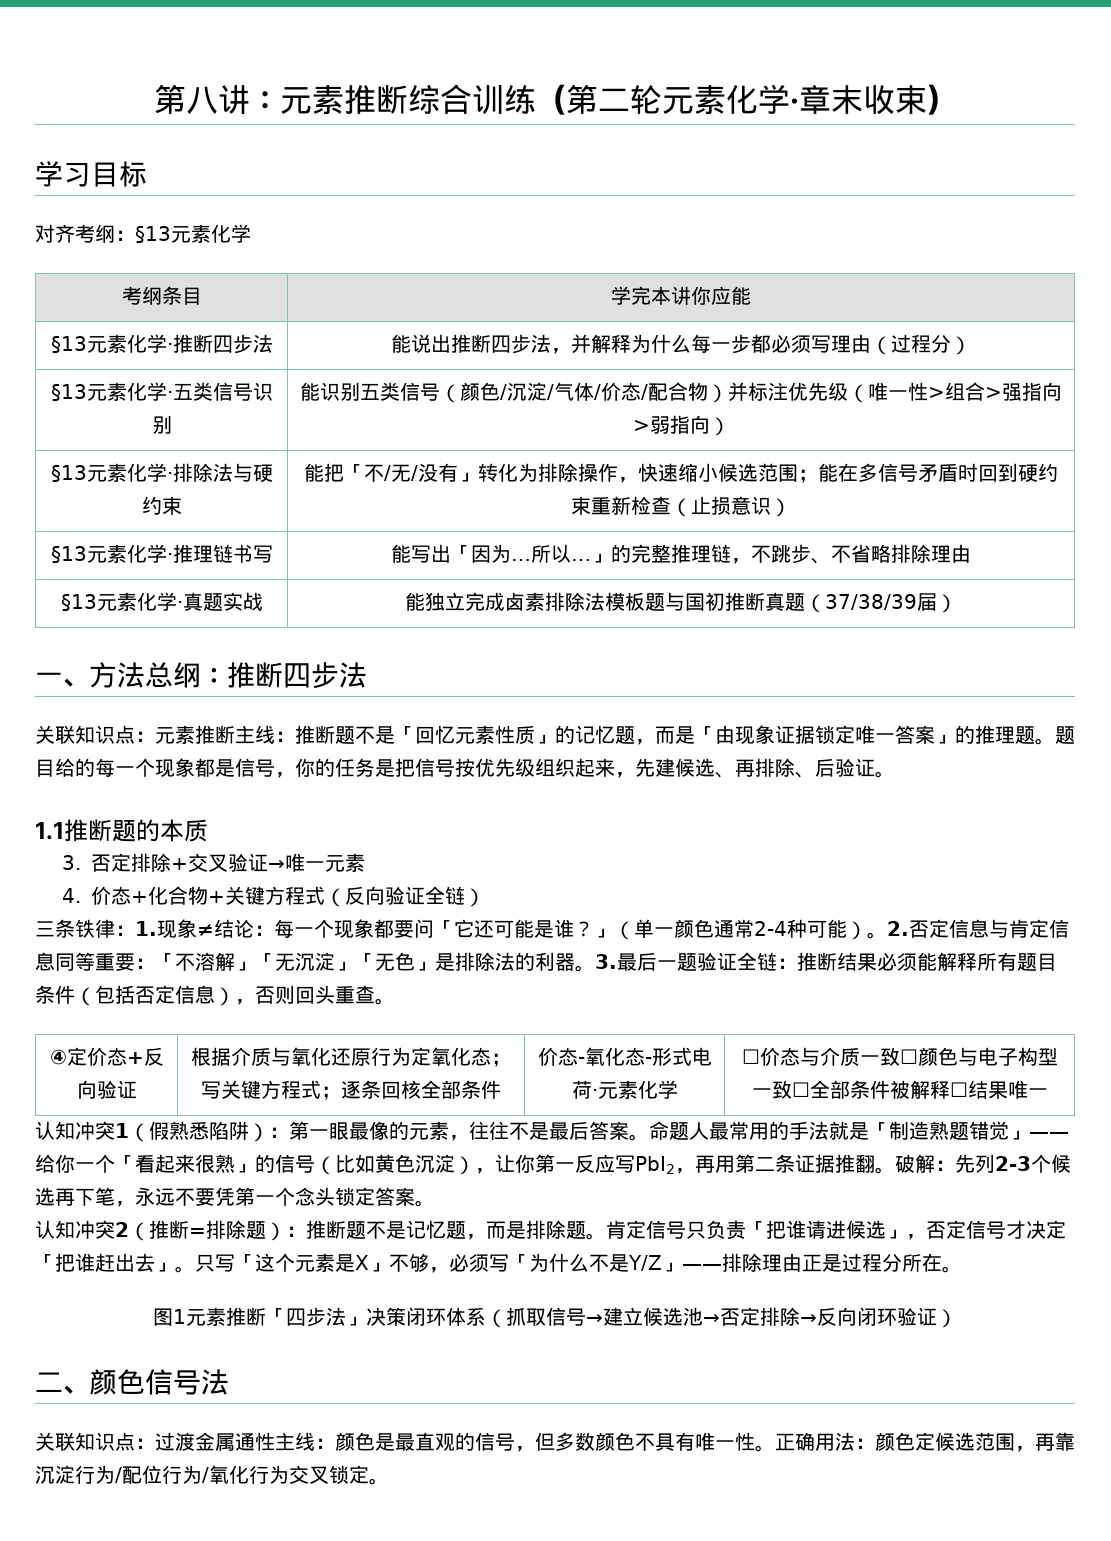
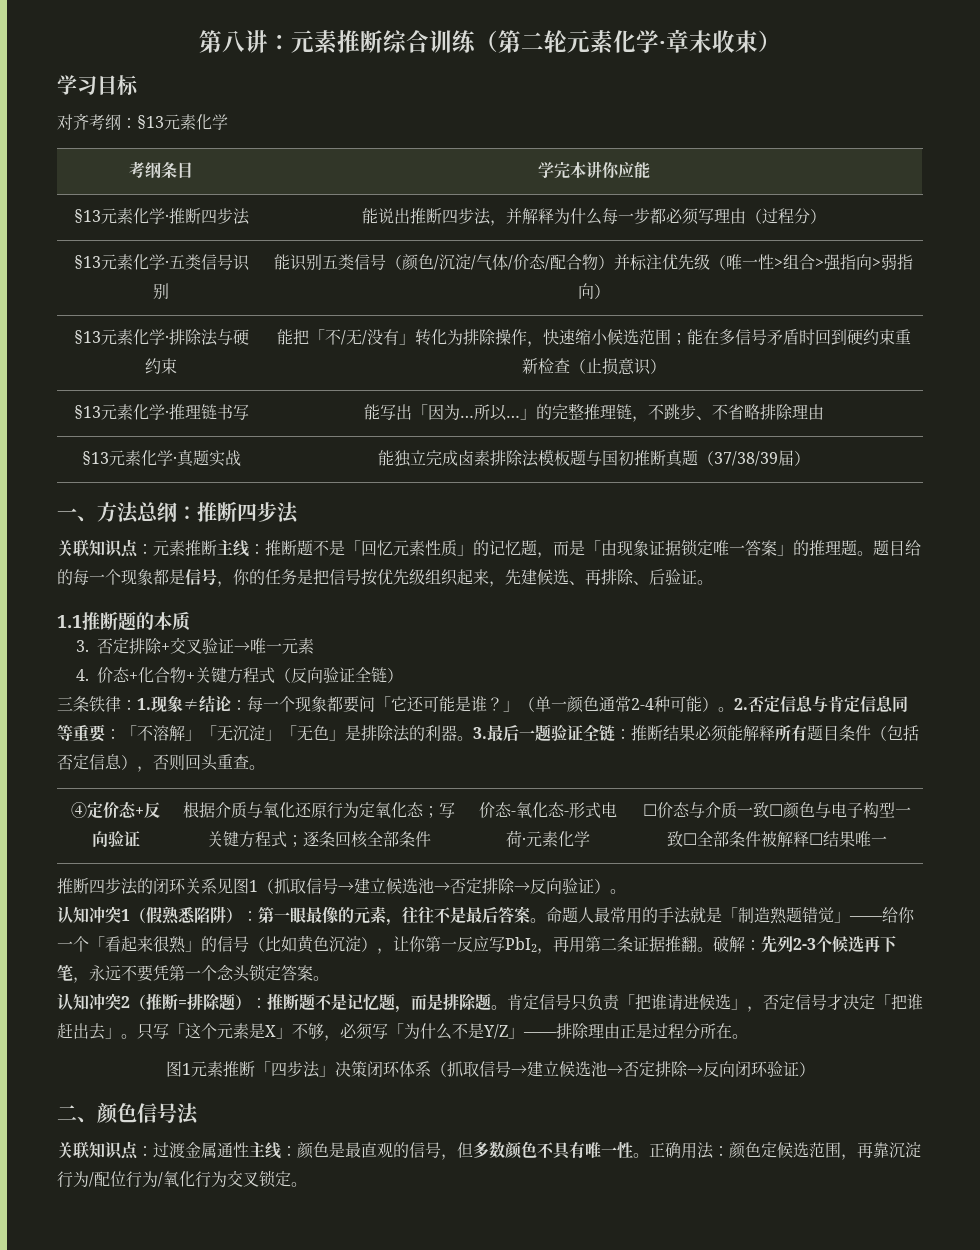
(1048, 1092) none -> [57,878,626,895] // 推断四步法的闭环关系见图1（抓取信号→建立候选池→否定排除→反向验证）。

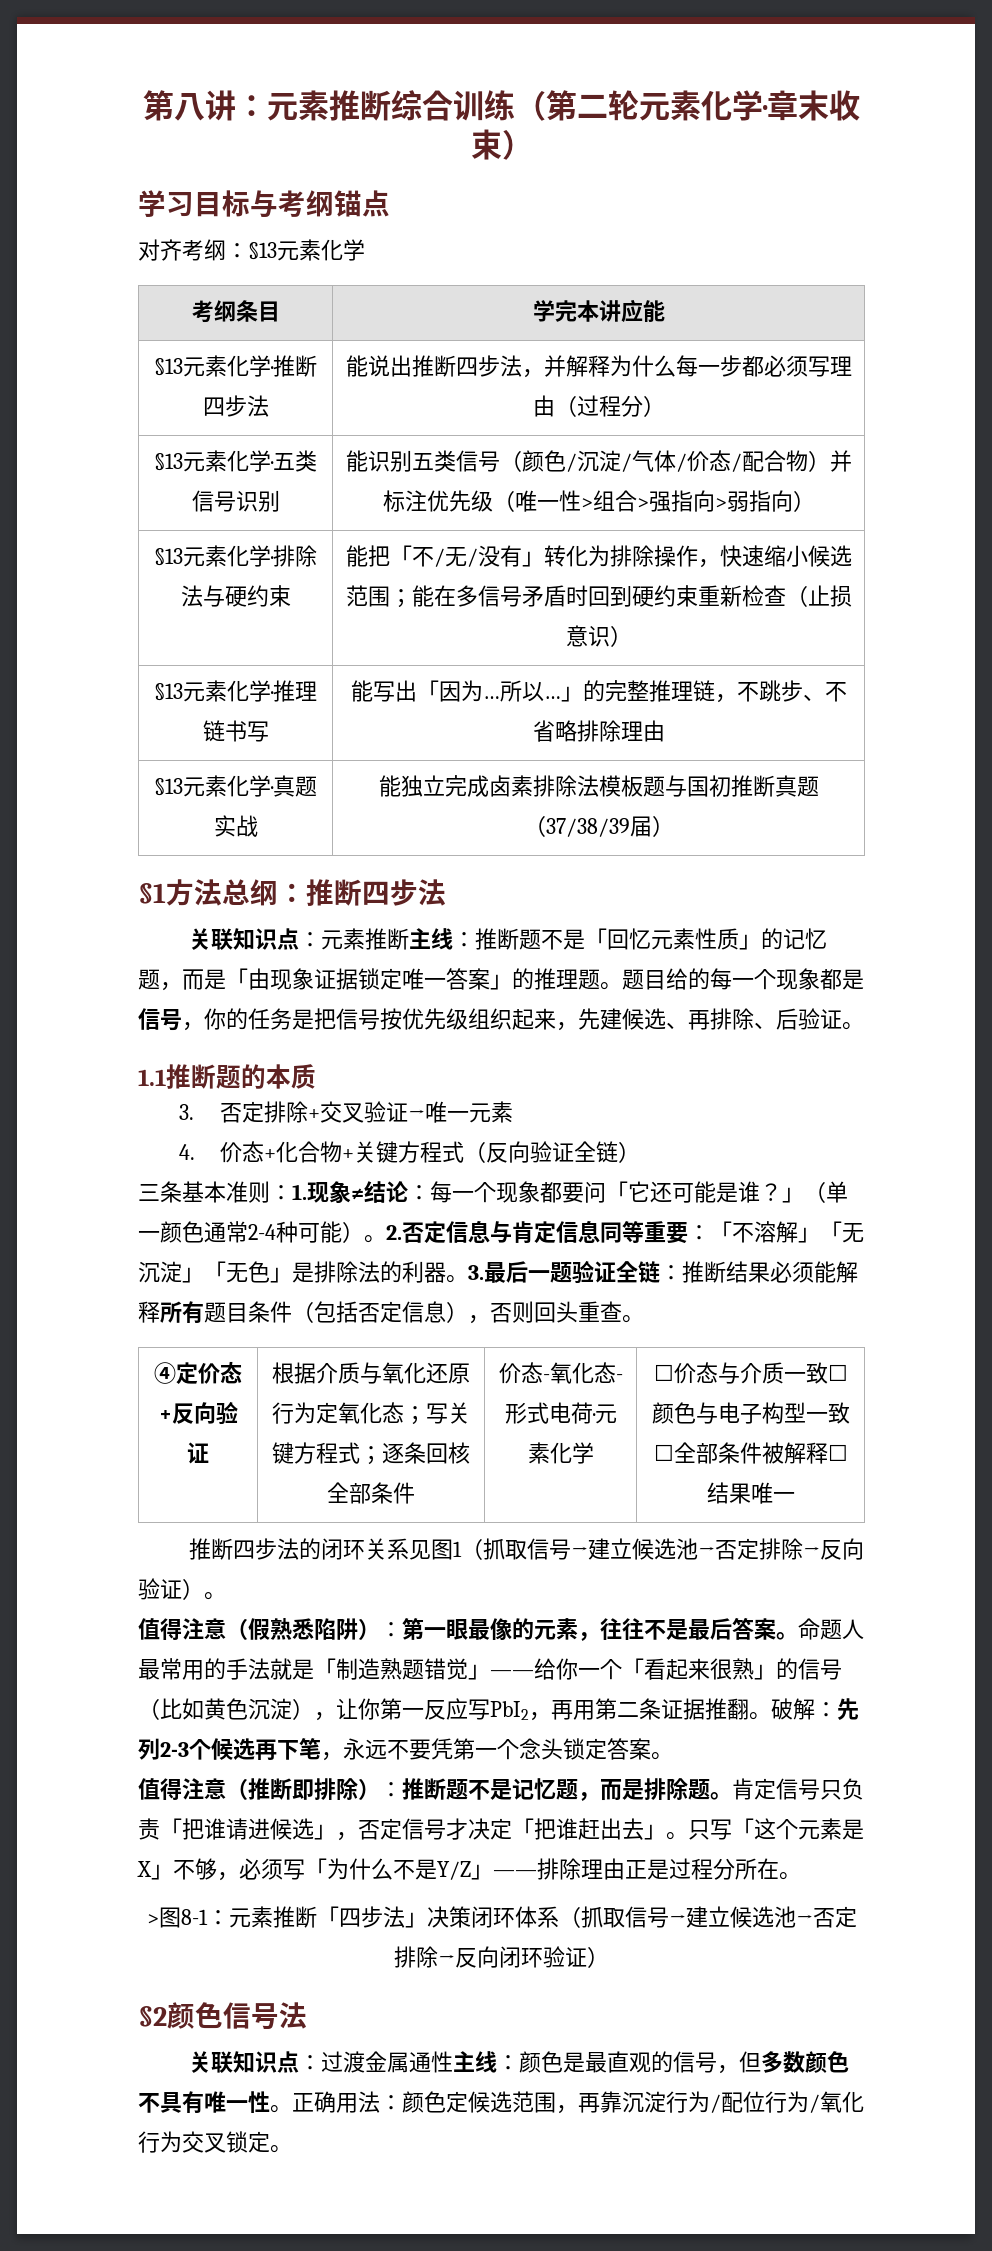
(139, 85) none -> [250,190,390,218] 与考纲锚点
[601,162,620,178] 你 -> (621, 311) none
[57,508,97,522] 一、 -> [138,883,166,904] §1
[89,696,121,712] 铁律 -> [182,1181,270,1203] 基本准则
[57,906,130,923] 认知冲突1 -> [138,1618,226,1640] 值得注意
[57,993,235,1010] 认知冲突2（推断=排除题 -> [138,1778,358,1800] 值得注意（推断即排除
[165,1061,191,1077] 图1 -> [146,1907,229,1928] >图8-1：
[57,1105,97,1123] 二、 -> [138,2006,167,2027] §2

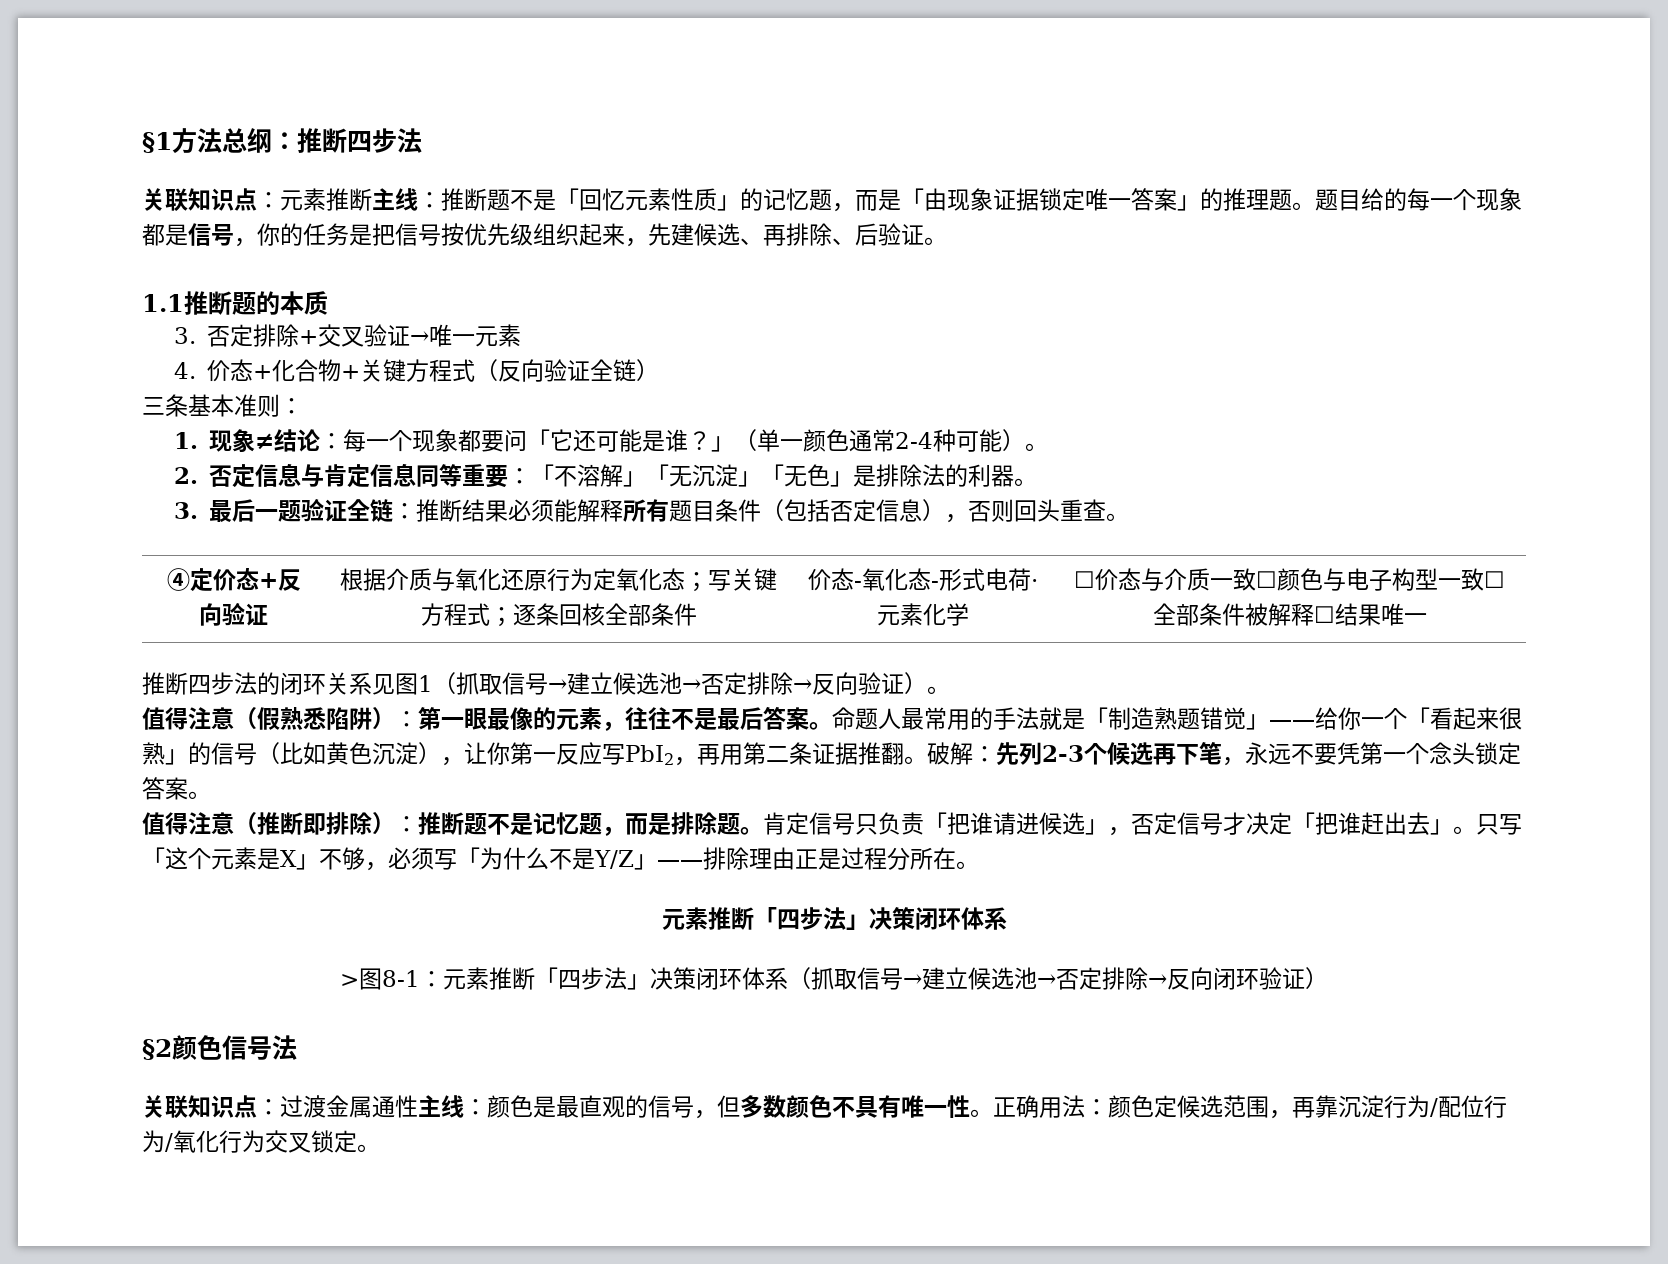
[143,90,860,121] [470,129,533,160] [138,190,390,218] [138,239,365,261] [191,300,280,323] [532,299,665,323] [154,355,317,377] [202,395,269,417] [345,355,852,378] [532,395,665,417] [154,450,317,472] [191,490,280,512] [345,450,852,472] [382,490,815,512] [154,545,317,567] [180,585,291,607] [345,545,852,568] [345,585,852,608] [565,625,632,647] [154,680,317,702] [202,720,269,742] [350,680,847,703] [532,720,665,742] [154,775,317,797] [213,815,258,837] [378,775,819,797] [523,816,674,837] 第八讲：元素推断综合训练（第二轮元素化学·章末收束） // 学习目标与考纲锚点 // 对齐考纲：§13元素化学 // 考纲条目 | 学完本讲应能 // §13元素化学·推断四步法 | 能说出推断四步法，并解释为什么每一步都必须写理由（过程分） // §13元素化学·五类信号识别 | 能识别五类信号（颜色/沉淀/气体/价态/配合物）并标注优先级（唯一性>组合>强指向>弱指向） // §13元素化学·排除法与硬约束 | 能把「不/无/没有」转化为排除操作，快速缩小候选范围；能在多信号矛盾时回到硬约束重新检查（止损意识） // §13元素化学·推理链书写 | 能写出「因为…所以…」的完整推理链，不跳步、不省略排除理由 // §13元素化学·真题实战 | 能独立完成卤素排除法模板题与国初推断真题（37/38/39届） // -> (142, 142) none
(292, 1192) none -> (303, 406) //
(386, 1239) none -> (1049, 447) //
(468, 1279) none -> (1038, 482) //
(801, 1876) none -> [661,907,1007,930] // 元素推断「四步法」决策闭环体系

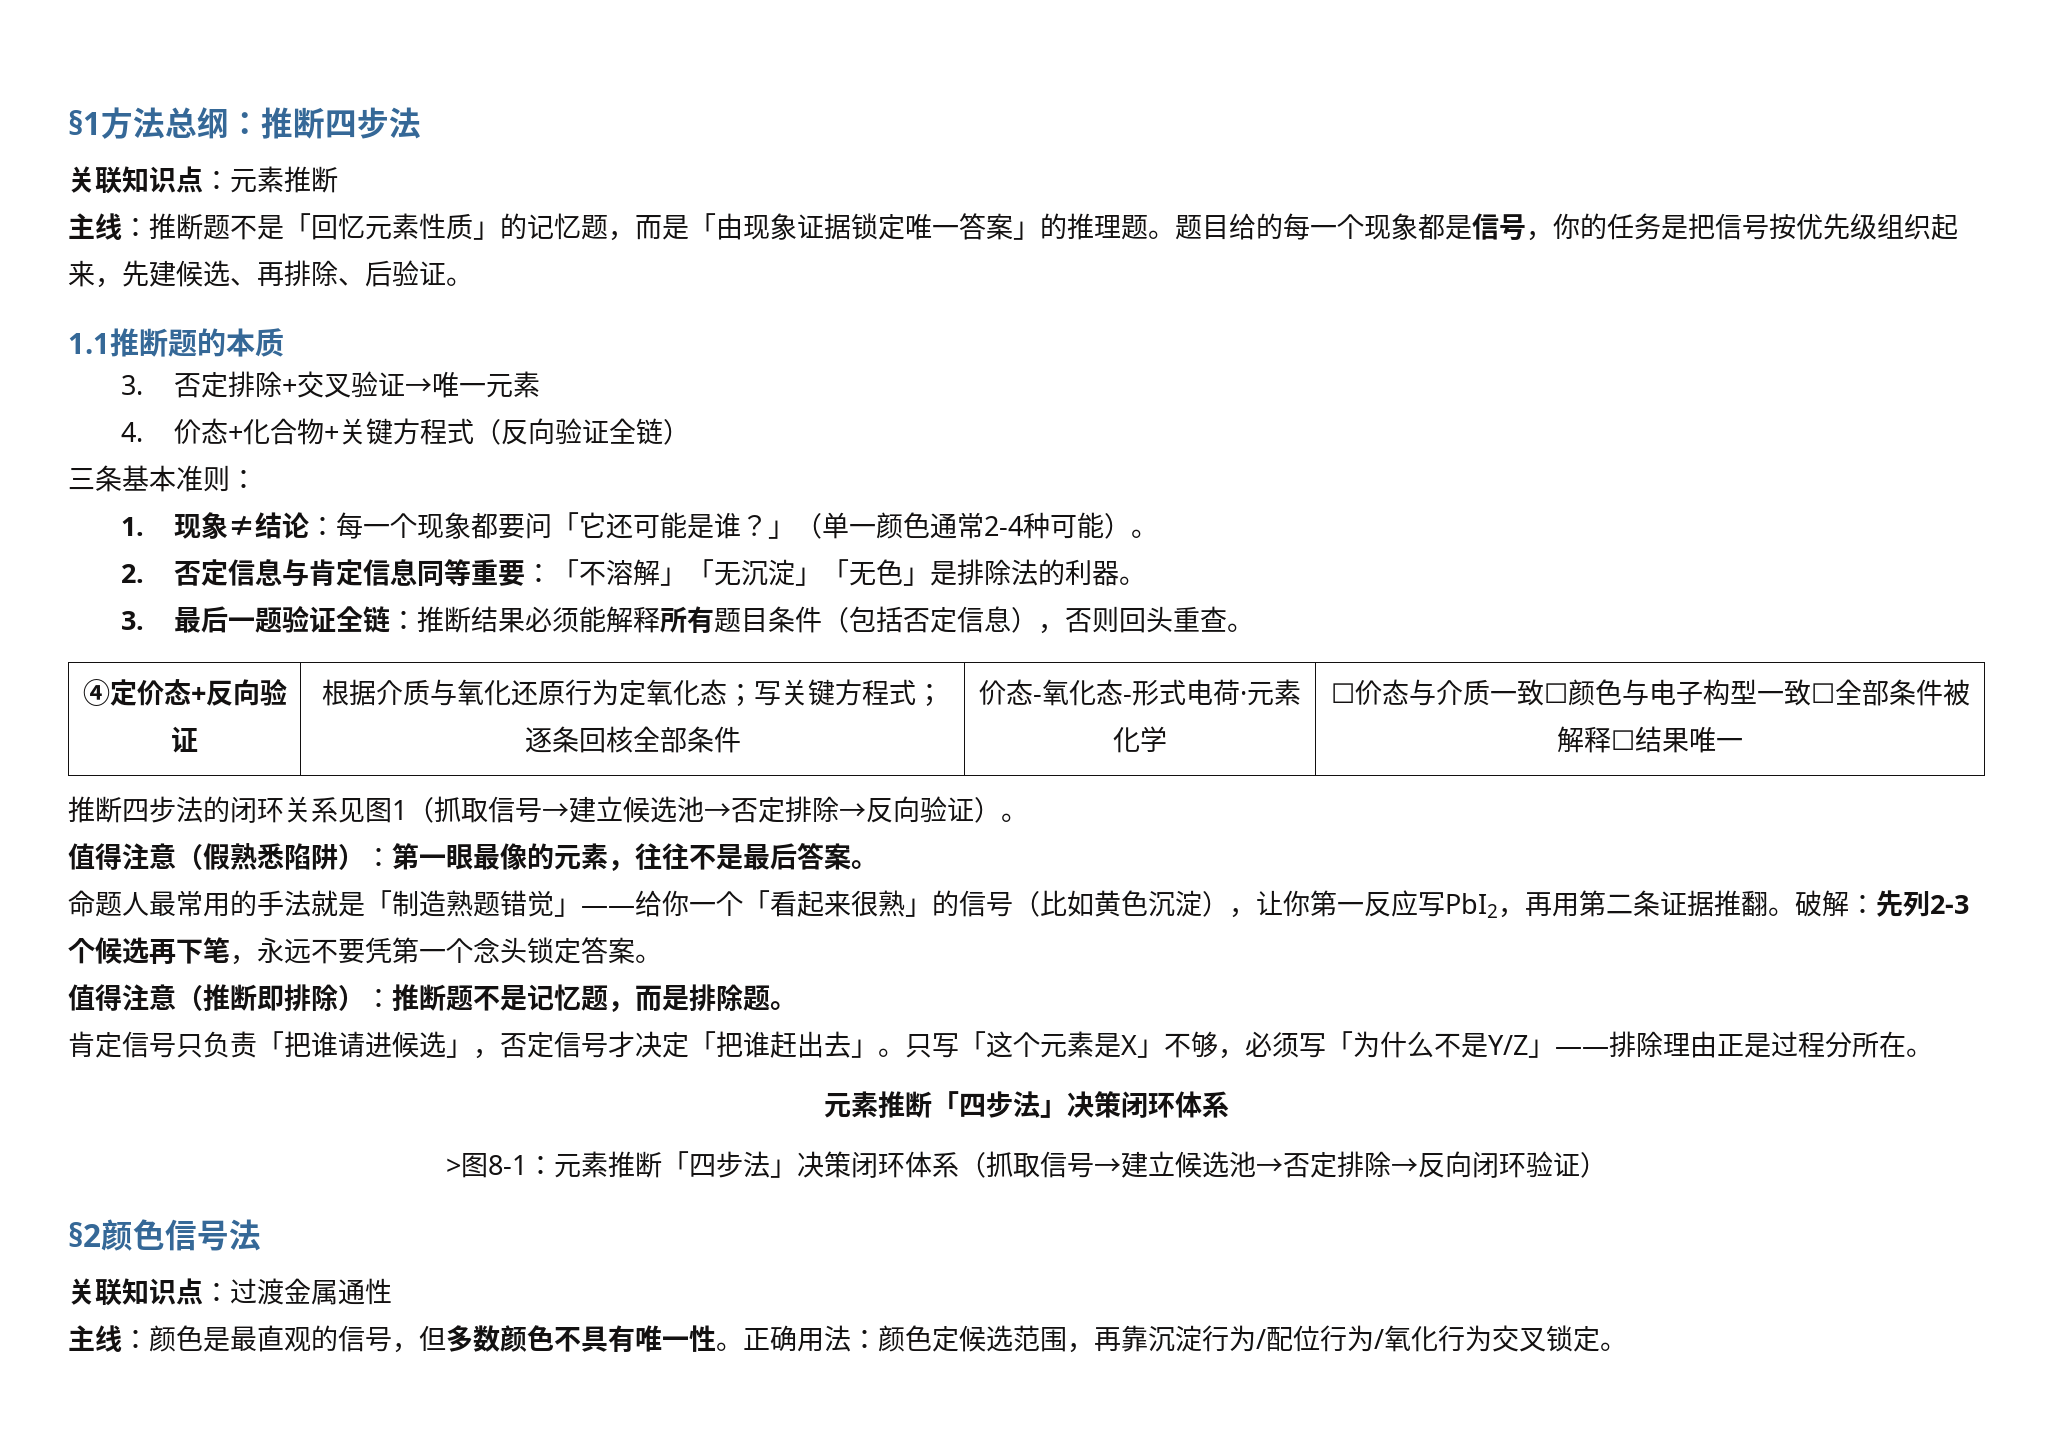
(372, 199) none -> (338, 179) //
(832, 726) none -> (878, 864) //
(763, 831) none -> (797, 1005) //
(418, 1106) none -> (392, 1291) //

